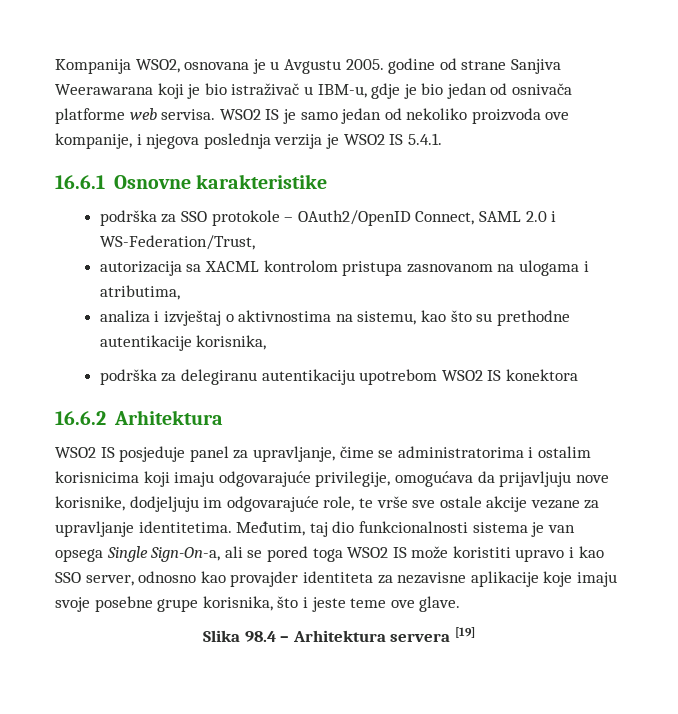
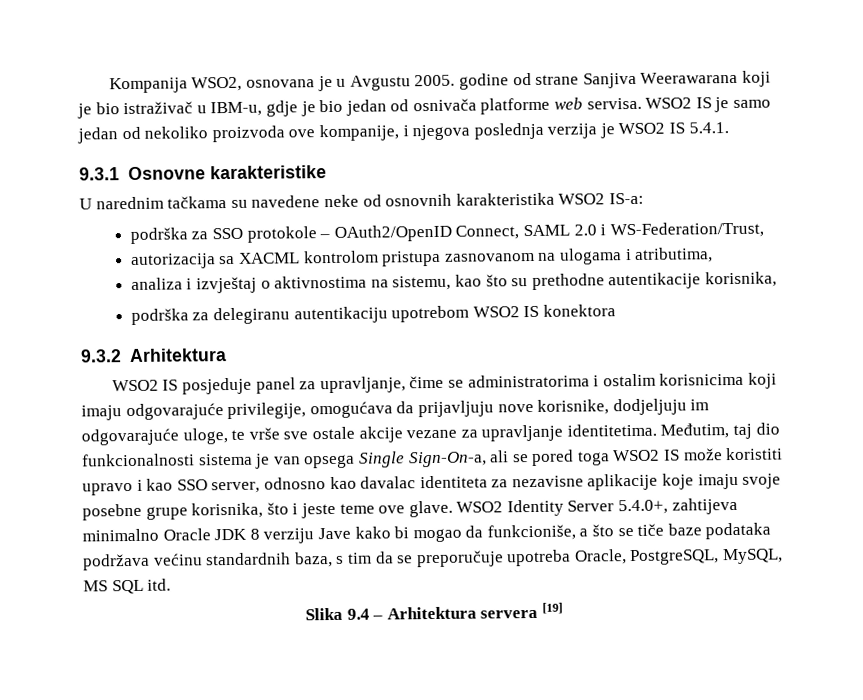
[55,175,105,189] 16.6.1 -> [79,167,120,181] 9.3.1
(327, 181) none -> [79,192,644,210] // U narednim tačkama su navedene neke od osnovnih karakteristika WSO2 IS-a:
[55,411,106,425] 16.6.2 -> [80,349,122,363] 9.3.2
[323,496,355,511] role, -> [182,428,228,445] uloge,
[230,571,299,587] provajder -> [360,476,417,489] davalac
(461, 604) none -> [456,497,738,517] [82,522,772,544] [83,548,784,571] [83,578,172,595] WSO2 Identity Server 5.4.0+, zahtijeva minimalno Oracle JDK 8 verziju Jave kako bi mogao da funkcioniše, a što se tiče baze podataka podržava većinu standardnih baza, s tim da se preporučuje upotreba Oracle, PostgreSQL, MySQL, MS SQL itd.
[244,631,276,642] 98.4 -> [346,608,370,620] 9.4

